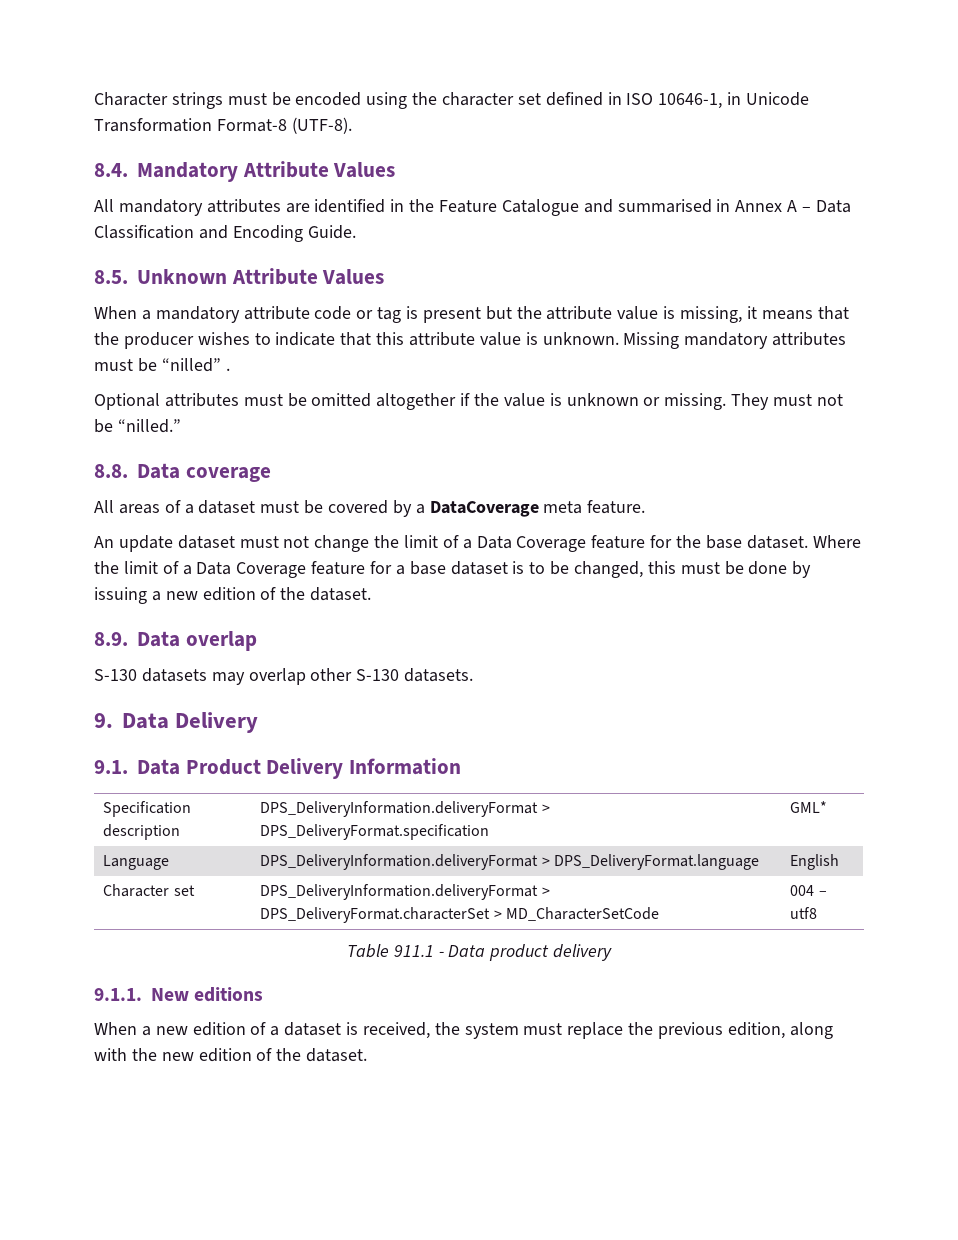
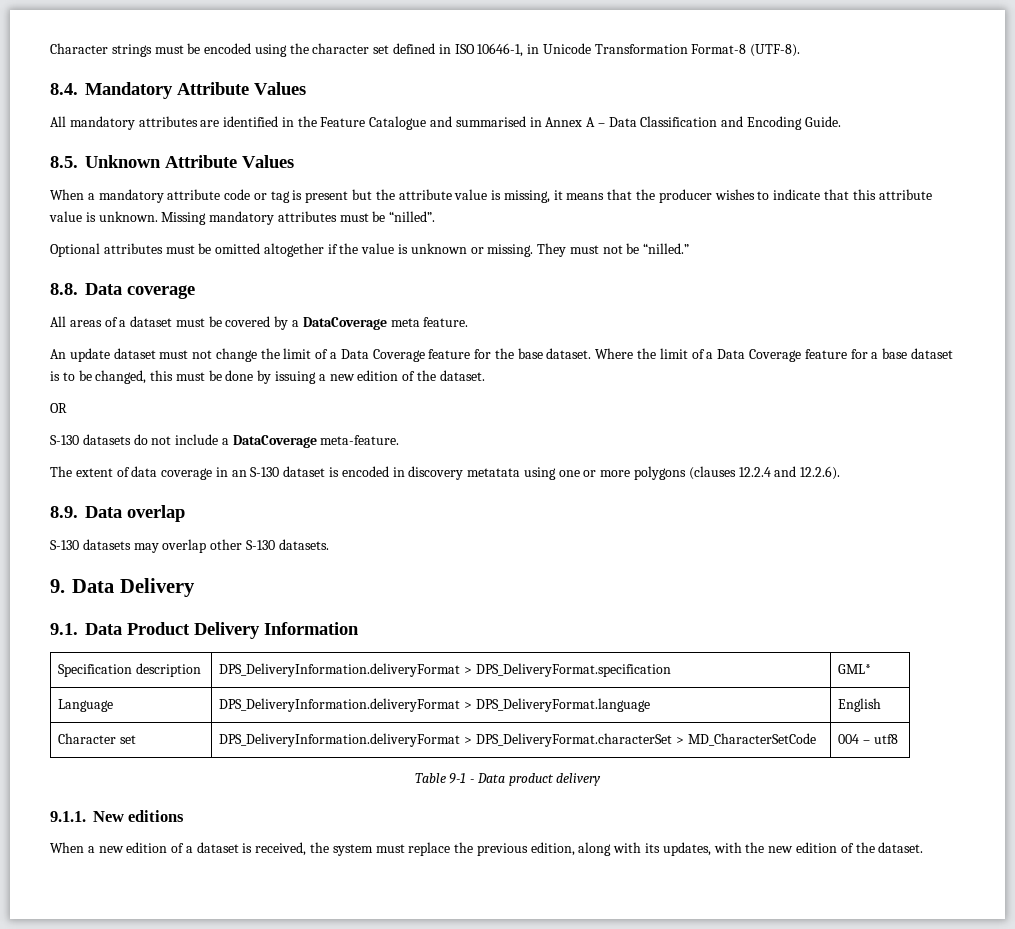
[161,358,230,372] “nilled” . -> [389,211,436,222] “nilled”.
(372, 594) none -> [50,403,67,413] [50,434,400,448] [50,466,841,480] // OR // S-130 datasets do not include a DataCoverage meta-feature. // The extent of data coverage in an S-130 dataset is encoded in discovery metatata using one or more polygons (clauses 12.2.4 and 12.2.6).
[393,945,434,957] 911.1 -> [449,773,467,784] 9-1
(127, 1054) none -> [645,842,742,856] its updates, with

